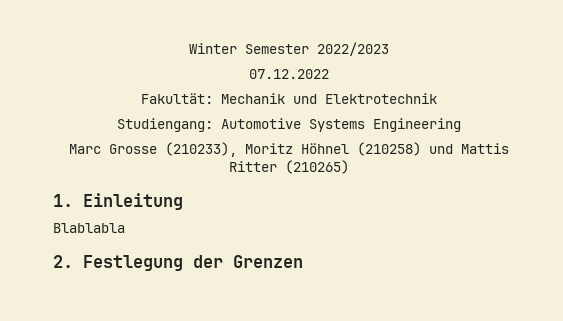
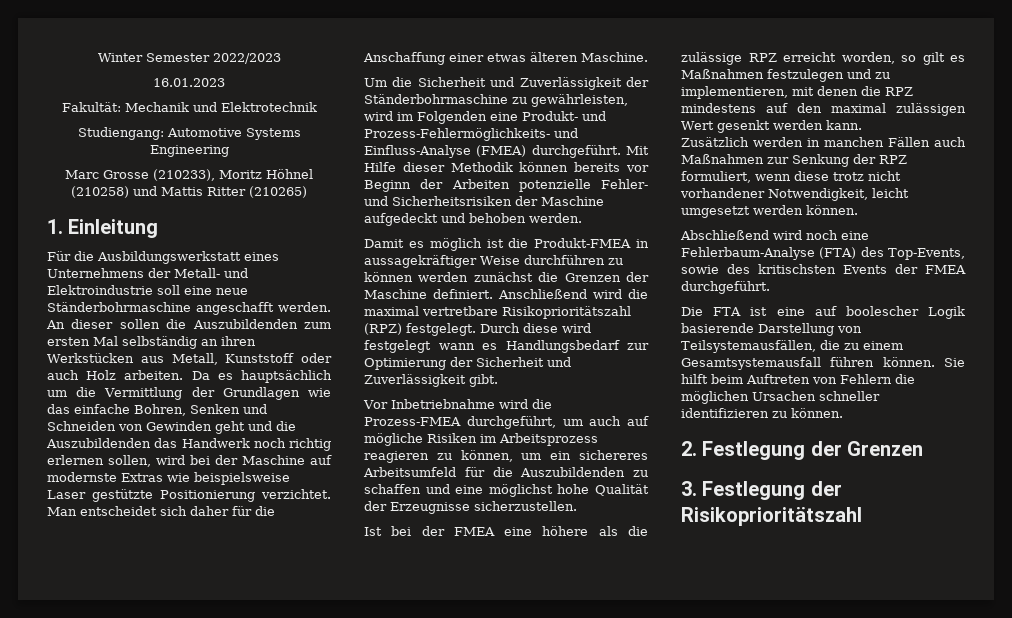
[249,69,329,79] 07.12.2022 -> [153,78,225,87] 16.01.2023
[53,223,125,233] Blablabla -> [47,251,279,264] [47,268,248,278] [47,285,248,295] [47,302,331,315] [46,319,331,329] [47,336,256,349] [47,353,332,365] [47,370,332,383] [47,387,331,400] [47,404,267,416] [47,421,296,434] [46,438,331,451] [47,455,332,467] [47,472,290,485] [47,489,331,502] [47,506,275,516] [363,52,648,65] [364,77,649,90] [364,94,628,107] [364,111,606,124] [364,128,578,141] [364,145,649,158] [364,162,649,172] [364,179,648,192] [364,196,604,206] [364,213,582,226] [364,238,649,251] [364,255,623,268] [364,272,649,282] [364,289,648,299] [364,306,631,319] [364,323,591,336] [364,340,649,353] [364,357,571,370] [364,374,498,387] [363,399,552,409] [364,416,649,429] [364,433,598,446] [364,450,648,463] [363,467,648,477] [364,484,649,497] [364,501,577,514] [364,526,648,536] [681,52,965,65] [681,69,890,82] [681,86,913,99] [681,103,966,116] [681,120,862,133] [681,137,966,147] [681,154,907,167] [681,171,901,183] [680,188,909,201] [681,205,858,218] [680,230,869,240] [681,247,965,260] [681,264,966,274] [681,281,770,294] [681,306,965,319] [681,323,862,336] [681,340,903,353] [681,357,965,370] [681,374,915,384] [681,391,880,404] [681,408,843,418] Für die Ausbildungswerkstatt eines Unternehmens der Metall- und Elektroindustrie soll eine neue Ständerbohrmaschine angeschafft werden. An dieser sollen die Auszubildenden zum ersten Mal selbständig an ihren Werkstücken aus Metall, Kunststoff oder auch Holz arbeiten. Da es hauptsächlich um die Vermittlung der Grundlagen wie das einfache Bohren, Senken und Schneiden von Gewinden geht und die Auszubildenden das Handwerk noch richtig erlernen sollen, wird bei der Maschine auf modernste Extras wie beispielsweise Laser gestützte Positionierung verzichtet. Man entscheidet sich daher für die Anschaffung einer etwas älteren Maschine. // Um die Sicherheit und Zuverlässigkeit der Ständerbohrmaschine zu gewährleisten, wird im Folgenden eine Produkt- und Prozess-Fehlermöglichkeits- und Einfluss-Analyse (FMEA) durchgeführt. Mit Hilfe dieser Methodik können bereits vor Beginn der Arbeiten potenzielle Fehler- und Sicherheitsrisiken der Maschine aufgedeckt und behoben werden. // Damit es möglich ist die Produkt-FMEA in aussagekräftiger Weise durchführen zu können werden zunächst die Grenzen der Maschine definiert. Anschließend wird die maximal vertretbare Risikoprioritätszahl (RPZ) festgelegt. Durch diese wird festgelegt wann es Handlungsbedarf zur Optimierung der Sicherheit und Zuverlässigkeit gibt. // Vor Inbetriebnahme wird die Prozess-FMEA durchgeführt, um auch auf mögliche Risiken im Arbeitsprozess reagieren zu können, um ein sichereres Arbeitsumfeld für die Auszubildenden zu schaffen und eine möglichst hohe Qualität der Erzeugnisse sicherzustellen. // Ist bei der FMEA eine höhere als die zulässige RPZ erreicht worden, so gilt es Maßnahmen festzulegen und zu implementieren, mit denen die RPZ mindestens auf den maximal zulässigen Wert gesenkt werden kann. // Zusätzlich werden in manchen Fällen auch Maßnahmen zur Senkung der RPZ formuliert, wenn diese trotz nicht vorhandener Notwendigkeit, leicht umgesetzt werden können. // Abschließend wird noch eine Fehlerbaum-Analyse (FTA) des Top-Events, sowie des kritischsten Events der FMEA durchgeführt. // Die FTA ist eine auf boolescher Logik basierende Darstellung von Teilsystemausfällen, die zu einem Gesamtsystemausfall führen können. Sie hilft beim Auftreten von Fehlern die möglichen Ursachen schneller identifizieren zu können.
(303, 261) none -> [681,481,842,500] [681,507,862,526] // 3. Festlegung der Risikoprioritätszahl

